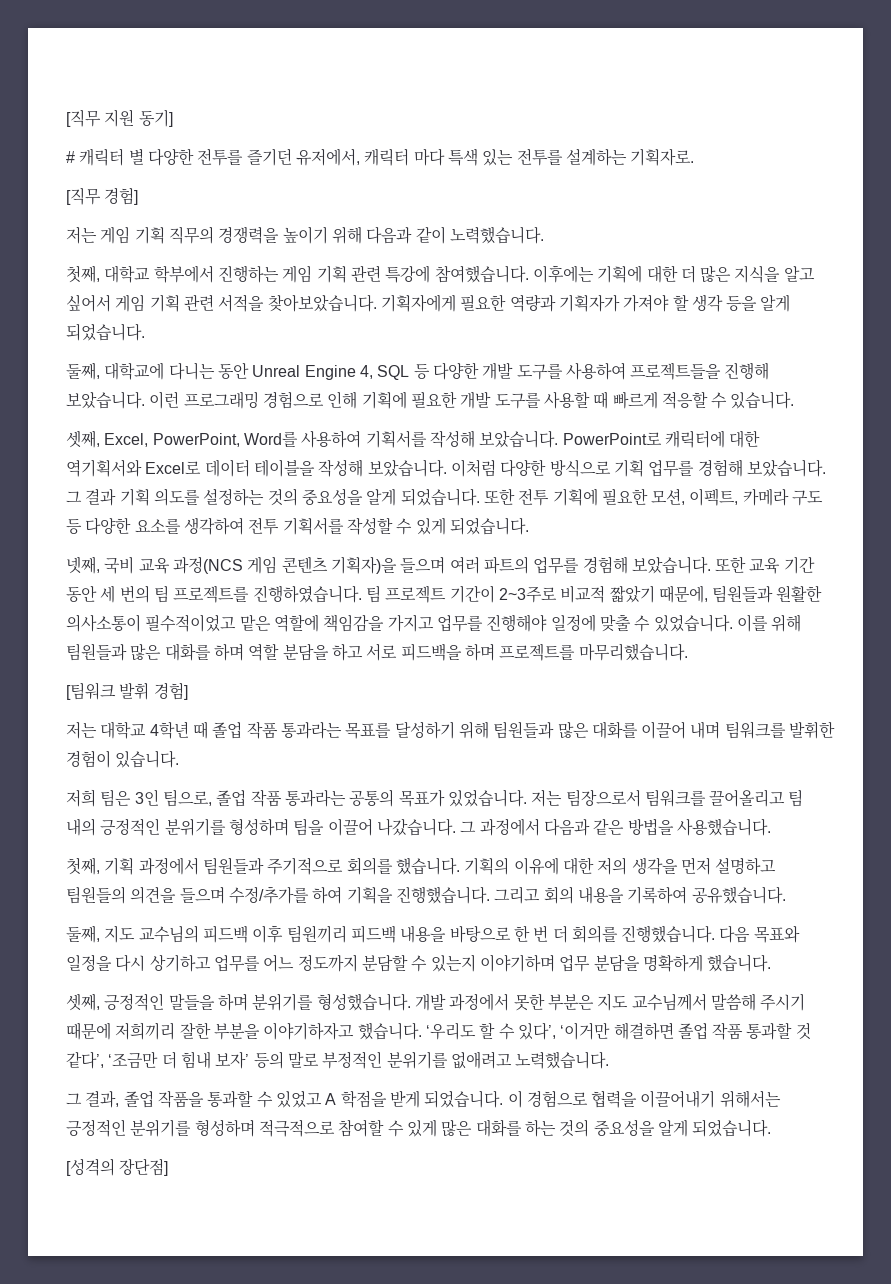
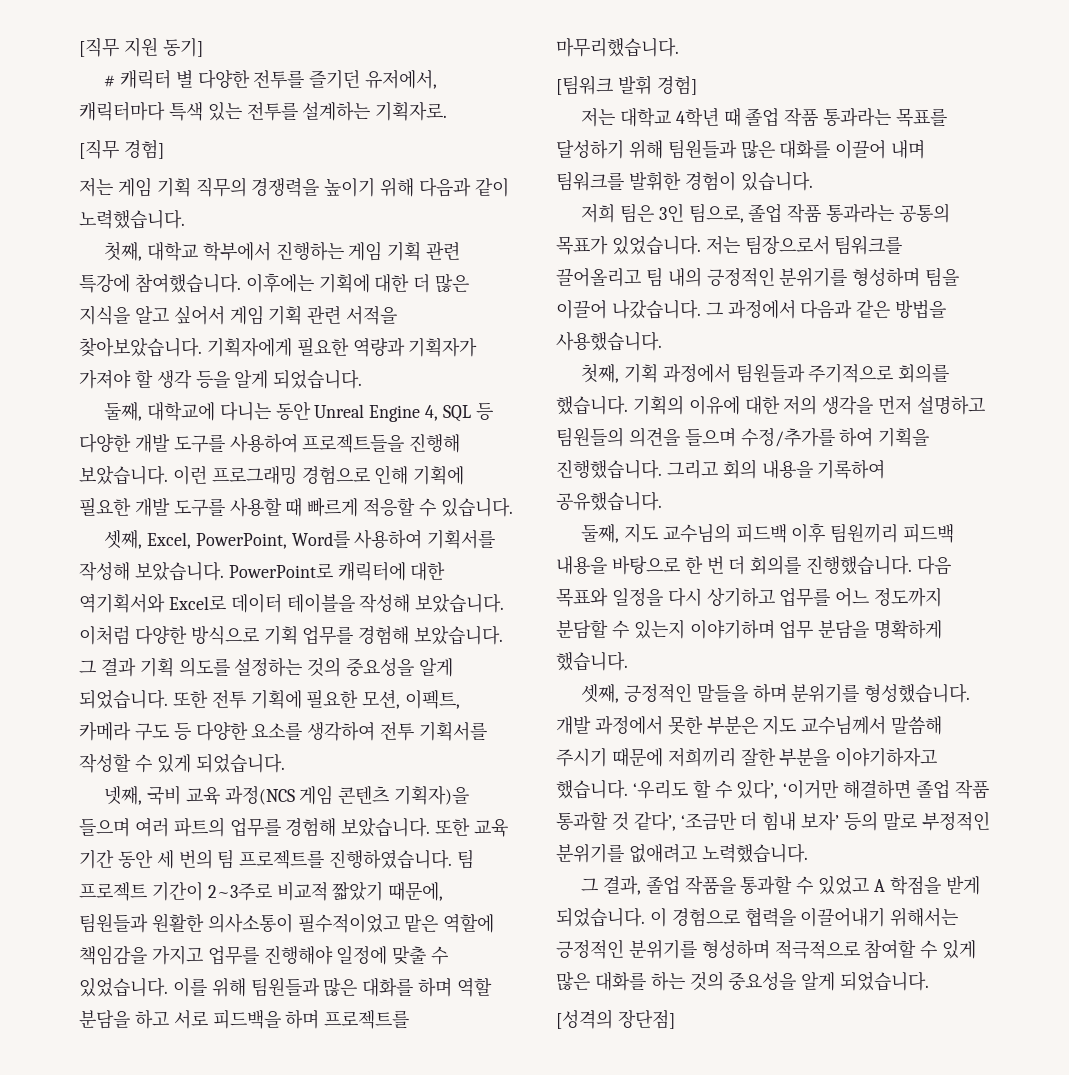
[364,148,445,166] 캐릭터 마다 -> [79,101,165,121] 캐릭터마다

